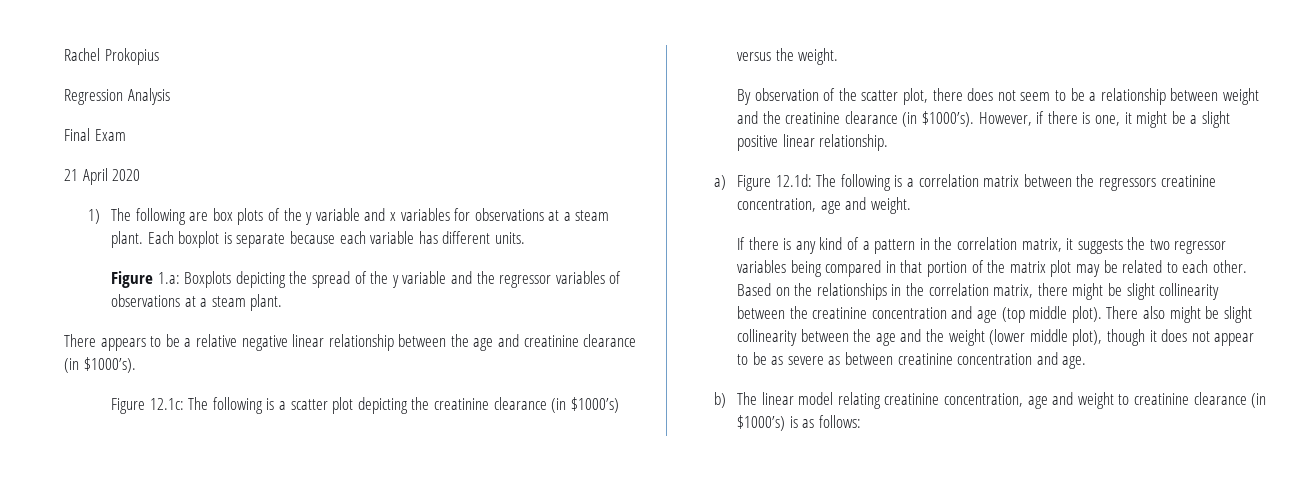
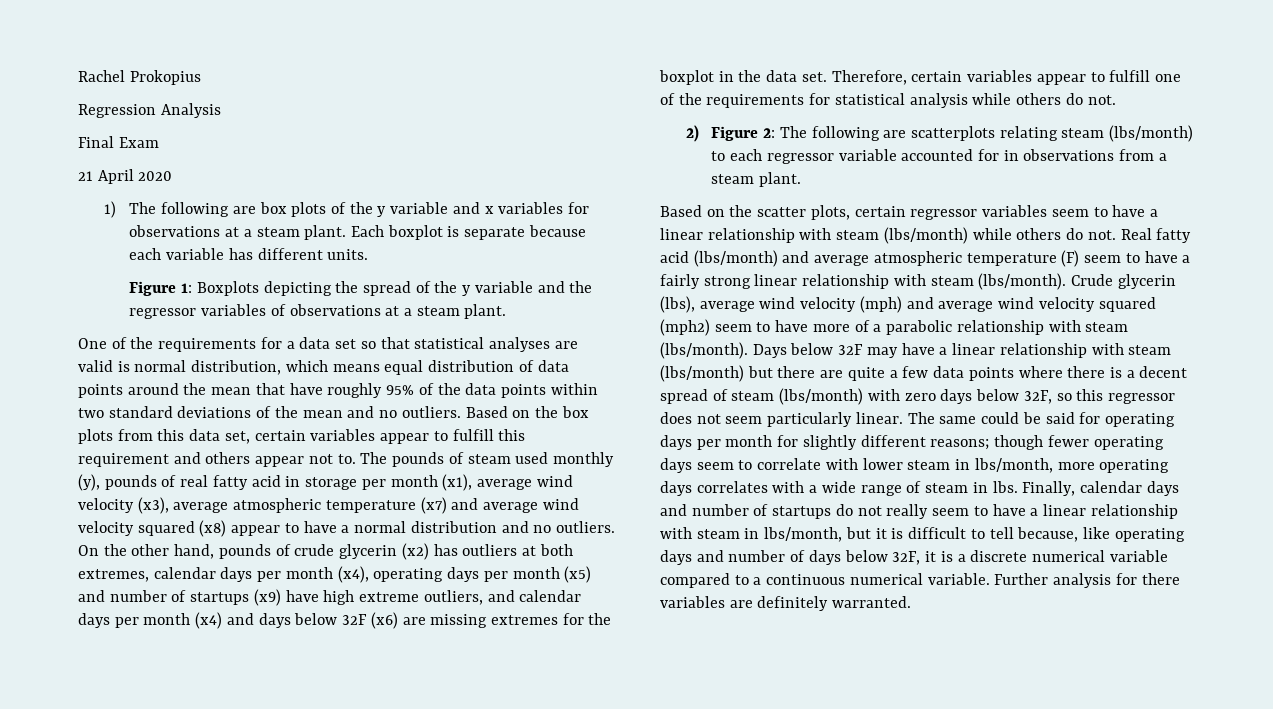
[157,272,180,284] 1.a: -> [181,283,193,293] 1:
[64,334,637,351] [64,357,136,373] [111,397,619,414] [737,48,839,65] [737,88,1259,105] [737,111,1230,128] [737,134,889,151] [713,174,1216,191] [737,197,911,214] [737,237,1227,254] [737,260,1247,277] [737,283,1220,300] [737,306,1252,323] [737,329,1255,346] [737,352,1087,369] [713,392,1267,409] [737,415,861,431] There appears to be a relative negative linear relationship between the age and creatinine clearance (in $1000’s). // Figure 12.1c: The following is a scatter plot depicting the creatinine clearance (in $1000’s) versus the weight. // By observation of the scatter plot, there does not seem to be a relationship between weight and the creatinine clearance (in $1000’s). However, if there is one, it might be a slight positive linear relationship. // a) Figure 12.1d: The following is a correlation matrix between the regressors creatinine concentration, age and weight. // If there is any kind of a pattern in the correlation matrix, it suggests the two regressor variables being compared in that portion of the matrix plot may be related to each other. Based on the relationships in the correlation matrix, there might be slight collinearity between the creatinine concentration and age (top middle plot). There also might be slight collinearity between the age and the weight (lower middle plot), though it does not appear to be as severe as between creatinine concentration and age. // b) The linear model relating creatinine concentration, age and weight to creatinine clearance (in $1000’s) is as follows: -> [78,337,578,352] [78,360,569,375] [78,383,598,398] [78,406,589,418] [78,429,526,444] [78,452,614,467] [78,474,573,491] [78,497,579,514] [78,520,615,537] [78,543,573,560] [78,566,592,583] [78,589,582,606] [78,612,612,629] [659,70,1181,85] [660,93,1116,108] [685,125,1194,142] [711,149,1167,164] [711,172,802,187] [660,205,1158,220] [660,227,1192,244] [660,250,1191,267] [660,273,1176,290] [660,296,1156,313] [660,319,1129,336] [660,342,1172,359] [660,365,1188,382] [660,388,1175,405] [660,412,1175,427] [660,435,1164,450] [660,458,1170,473] [660,481,1179,496] [660,504,1178,519] [660,527,1185,542] [660,550,1168,565] [660,573,1180,588] [660,596,912,611] One of the requirements for a data set so that statistical analyses are valid is normal distribution, which means equal distribution of data points around the mean that have roughly 95% of the data points within two standard deviations of the mean and no outliers. Based on the box plots from this data set, certain variables appear to fulfill this requirement and others appear not to. The pounds of steam used monthly (y), pounds of real fatty acid in storage per month (x1), average wind velocity (x3), average atmospheric temperature (x7) and average wind velocity squared (x8) appear to have a normal distribution and no outliers. On the other hand, pounds of crude glycerin (x2) has outliers at both extremes, calendar days per month (x4), operating days per month (x5) and number of startups (x9) have high extreme outliers, and calendar days per month (x4) and days below 32F (x6) are missing extremes for the boxplot in the data set. Therefore, certain variables appear to fulfill one of the requirements for statistical analysis while others do not. // 2) Figure 2: The following are scatterplots relating steam (lbs/month) to each regressor variable accounted for in observations from a steam plant. // Based on the scatter plots, certain regressor variables seem to have a linear relationship with steam (lbs/month) while others do not. Real fatty acid (lbs/month) and average atmospheric temperature (F) seem to have a fairly strong linear relationship with steam (lbs/month). Crude glycerin (lbs), average wind velocity (mph) and average wind velocity squared (mph2) seem to have more of a parabolic relationship with steam (lbs/month). Days below 32F may have a linear relationship with steam (lbs/month) but there are quite a few data points where there is a decent spread of steam (lbs/month) with zero days below 32F, so this regressor does not seem particularly linear. The same could be said for operating days per month for slightly different reasons; though fewer operating days seem to correlate with lower steam in lbs/month, more operating days correlates with a wide range of steam in lbs. Finally, calendar days and number of startups do not really seem to have a linear relationship with steam in lbs/month, but it is difficult to tell because, like operating days and number of days below 32F, it is a discrete numerical variable compared to a continuous numerical variable. Further analysis for there variables are definitely warranted.

